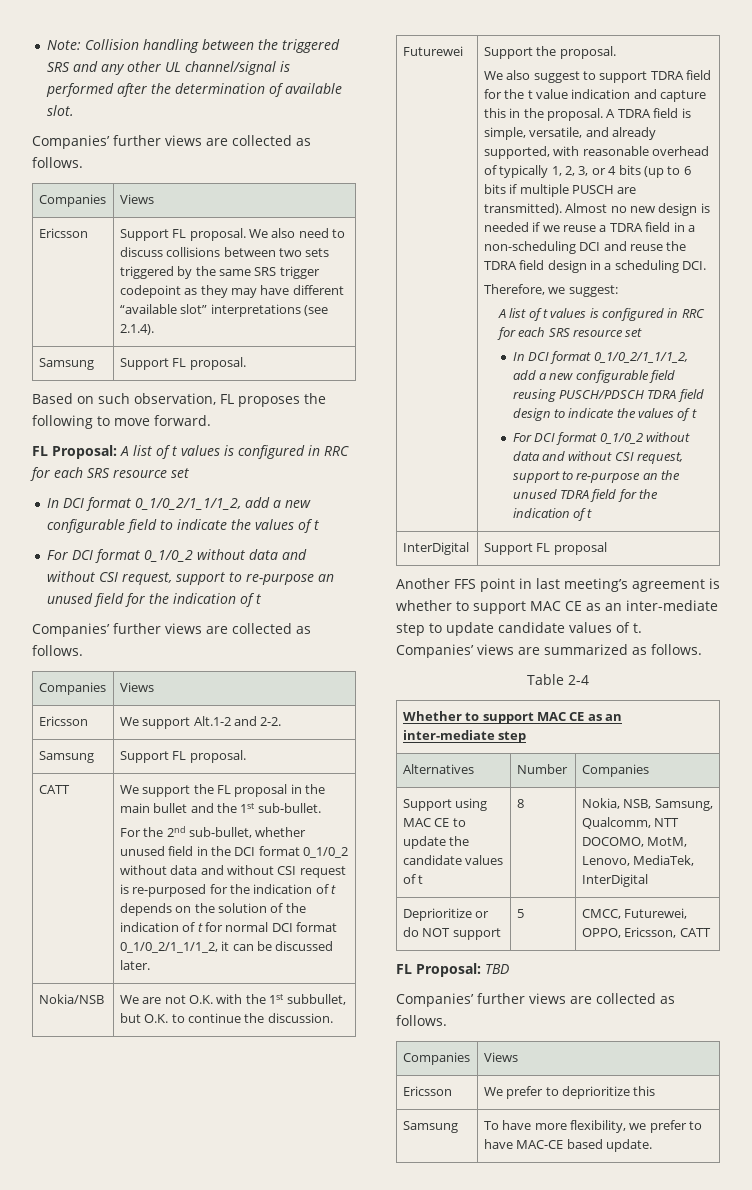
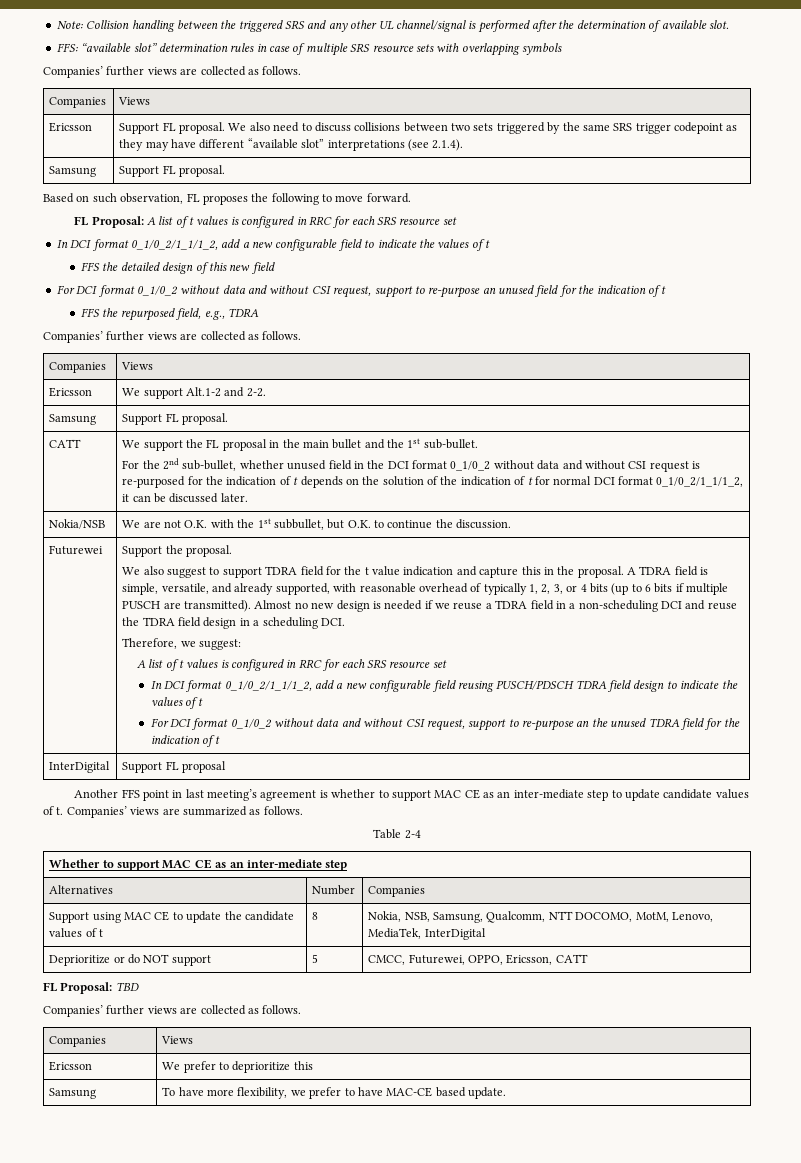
(75, 110) none -> [56,43,562,56] // FFS: “available slot” determination rules in case of multiple SRS resource sets with overlapping symbols
(320, 525) none -> [81,262,275,274] // FFS the detailed design of this new field
(262, 599) none -> [81,308,259,321] // FFS the repurposed field, e.g., TDRA

